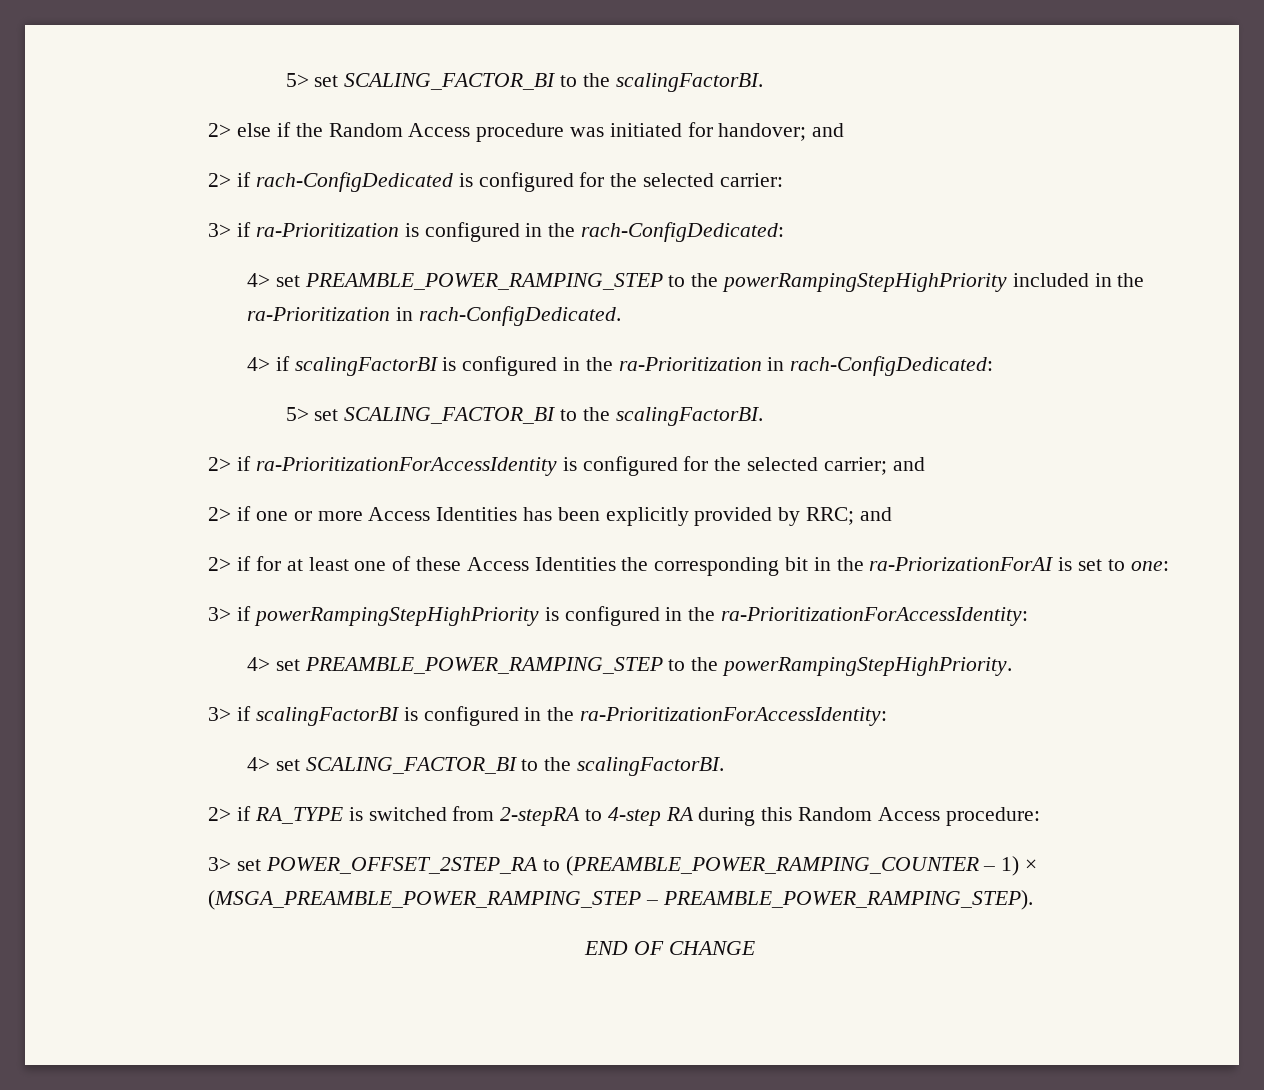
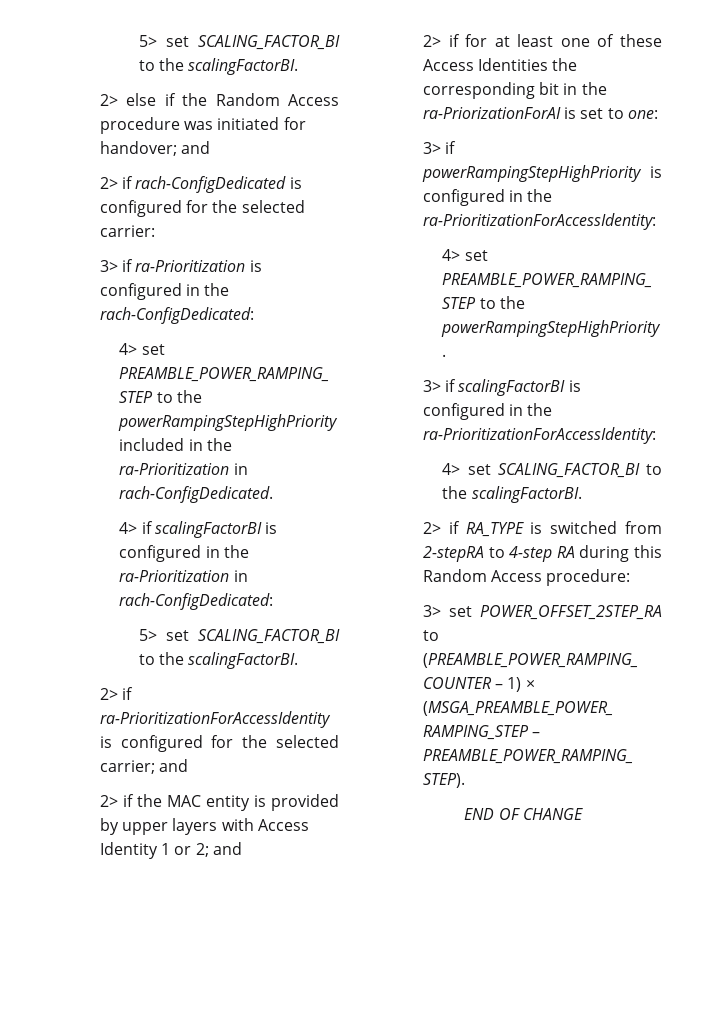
[255,507,854,526] one or more Access Identities has been explicitly provided by RRC; -> [136,794,339,811] [99,818,309,835] [99,842,209,859] the MAC entity is provided by upper layers with Access Identity 1 or 2;

